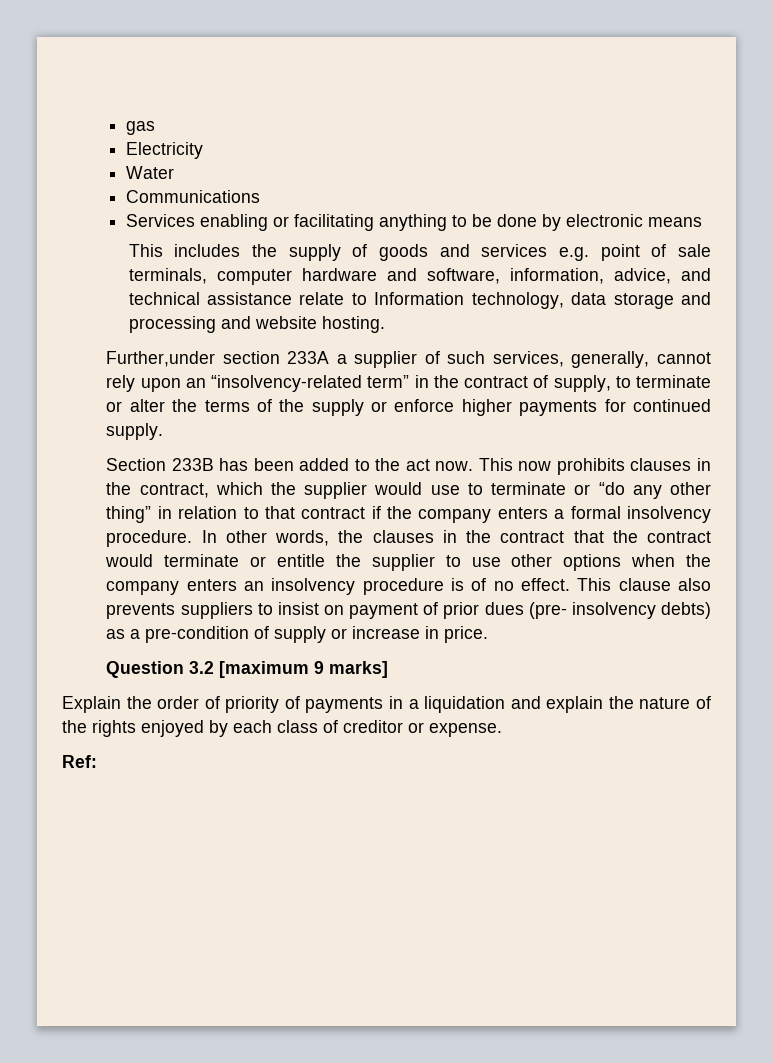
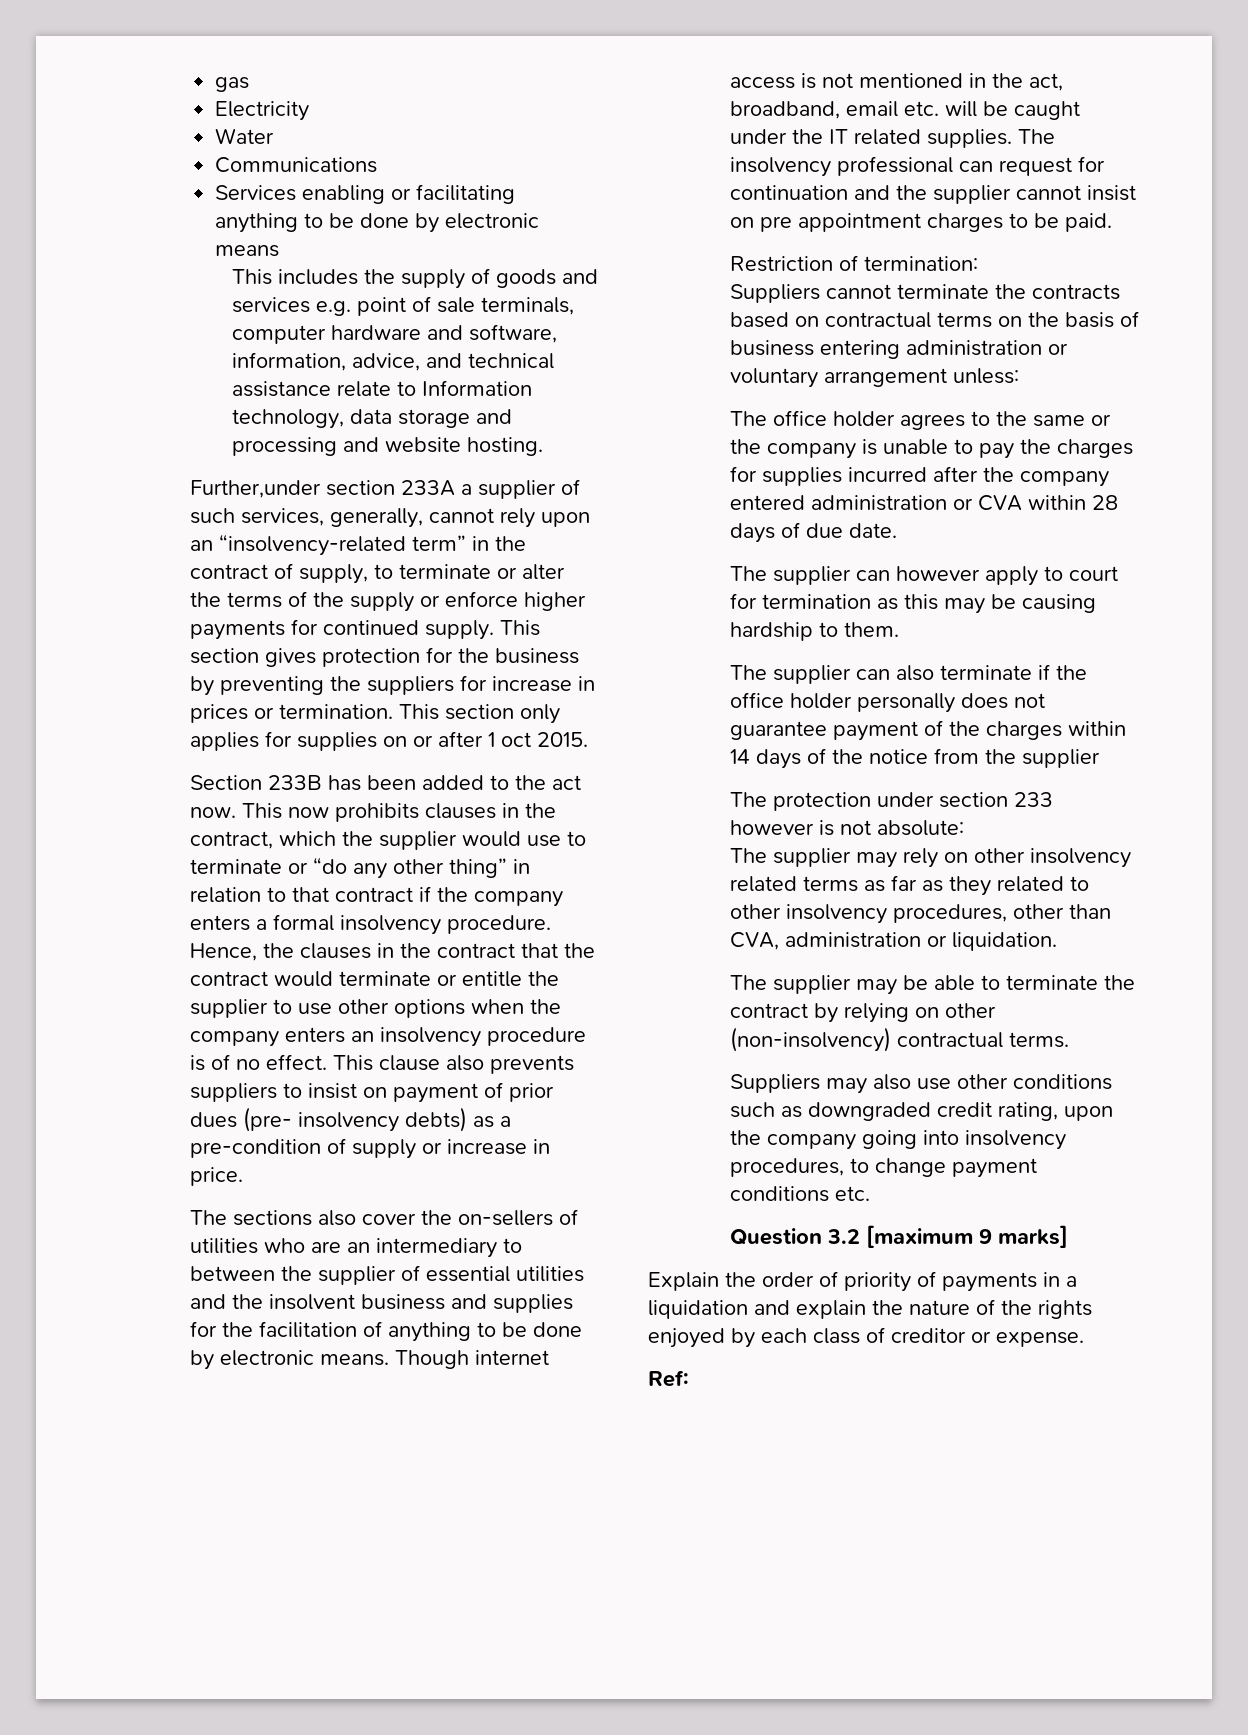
(164, 431) none -> [500,620,541,636] [190,647,580,667] [190,675,596,696] [190,704,561,724] [190,731,589,751] This section gives protection for the business by preventing the suppliers for increase in prices or termination. This section only applies for supplies on or after 1 oct 2015.
[201,530,330,546] In other words, -> [190,943,258,961] Hence,
(489, 634) none -> [190,1209,579,1226] [190,1238,523,1258] [190,1265,585,1285] [190,1294,574,1313] [190,1321,583,1342] [190,1350,550,1370] [730,73,1064,91] [730,101,1081,120] [730,129,1056,148] [730,156,1106,177] [730,185,1137,204] [730,213,1113,232] [730,255,979,272] [730,284,1121,303] [730,311,1140,328] [730,340,1069,359] [730,368,1020,388] [730,410,1112,430] [730,439,1134,459] [730,466,1110,487] [730,495,1119,511] [730,522,898,543] [730,566,1119,586] [730,593,1097,614] [730,622,900,641] [730,664,1088,684] [730,692,1046,713] [730,720,1127,741] [730,748,1101,769] [730,792,1054,811] [730,820,965,836] [730,848,1132,868] [730,875,1090,896] [730,904,1112,924] [730,932,1058,951] [730,975,1136,995] [730,1003,997,1023] [730,1027,1070,1052] [730,1074,1113,1094] [730,1102,1114,1121] [730,1130,1067,1150] [730,1158,1038,1178] [730,1186,871,1202] // The sections also cover the on-sellers of utilities who are an intermediary to between the supplier of essential utilities and the insolvent business and supplies for the facilitation of anything to be done by electronic means. Though internet access is not mentioned in the act, broadband, email etc. will be caught under the IT related supplies. The insolvency professional can request for continuation and the supplier cannot insist on pre appointment charges to be paid. // Restriction of termination: // Suppliers cannot terminate the contracts based on contractual terms on the basis of business entering administration or voluntary arrangement unless: // The office holder agrees to the same or the company is unable to pay the charges for supplies incurred after the company entered administration or CVA within 28 days of due date. // The supplier can however apply to court for termination as this may be causing hardship to them. // The supplier can also terminate if the office holder personally does not guarantee payment of the charges within 14 days of the notice from the supplier // The protection under section 233 however is not absolute: // The supplier may rely on other insolvency related terms as far as they related to other insolvency procedures, other than CVA, administration or liquidation. // The supplier may be able to terminate the contract by relying on other (non-insolvency) contractual terms. // Suppliers may also use other conditions such as downgraded credit rating, upon the company going into insolvency procedures, to change payment conditions etc.

